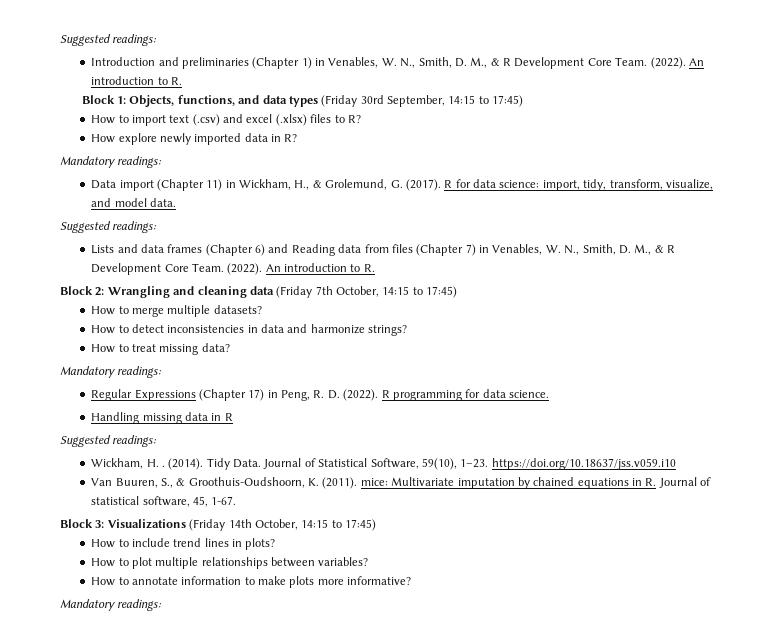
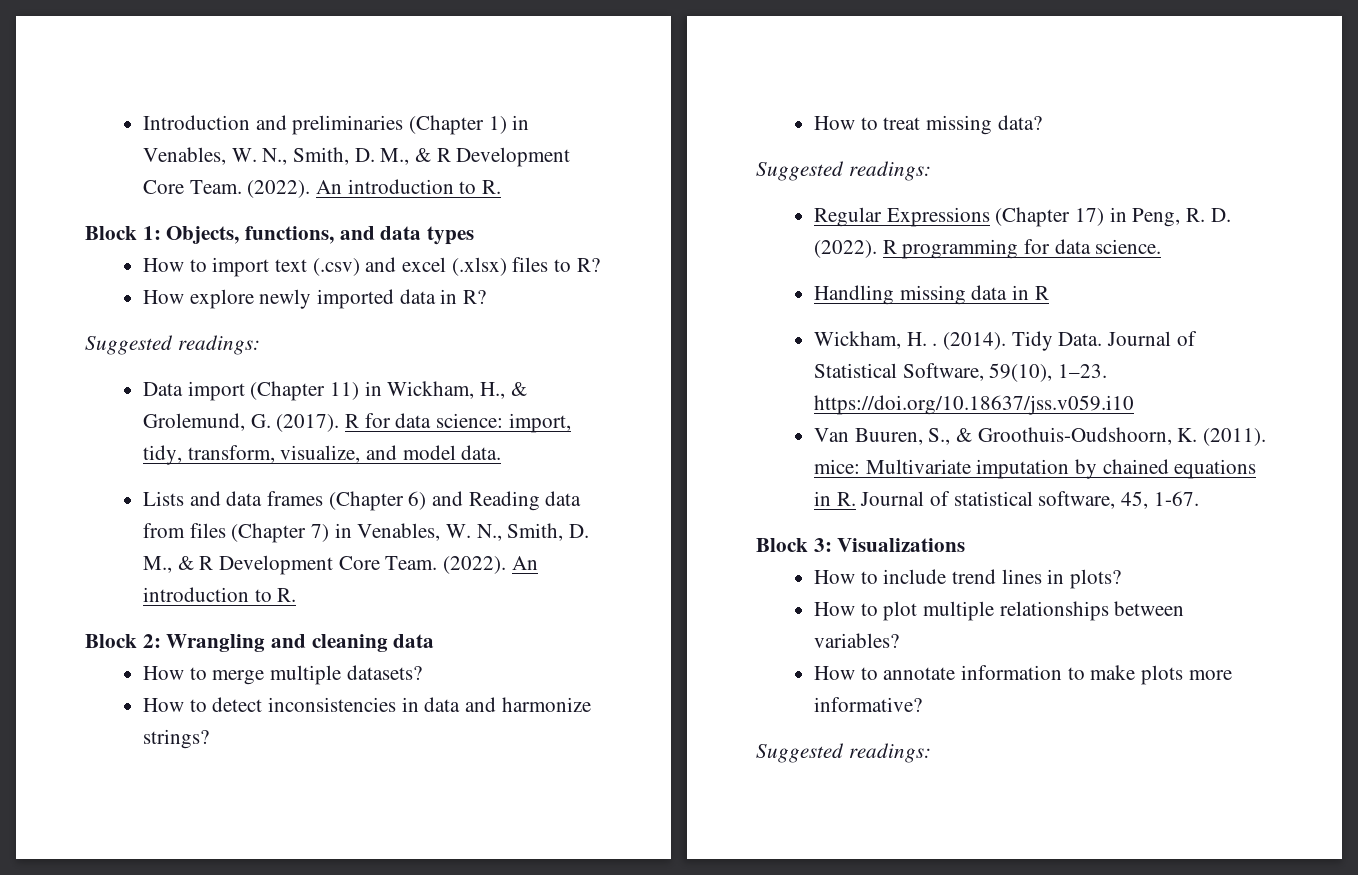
[60,34,158,46] Suggested readings: // -> (142, 122) none
[321,95,524,107] (Friday 30rd September, 14:15 to 17:45) -> (475, 235) none
[60,156,115,168] Mandatory -> [85,335,173,355] Suggested
[60,221,158,233] // Suggested readings: -> (502, 452) none
[276,286,458,298] (Friday 7th October, 14:15 to 17:45) -> (435, 641) none
[60,366,115,378] Mandatory -> [756,161,844,181] Suggested
[60,435,158,447] // Suggested readings: -> (1049, 293) none
[189,519,376,531] (Friday 14th October, 14:15 to 17:45) -> (966, 545) none
[60,599,115,611] Mandatory -> [756,743,844,763] Suggested

